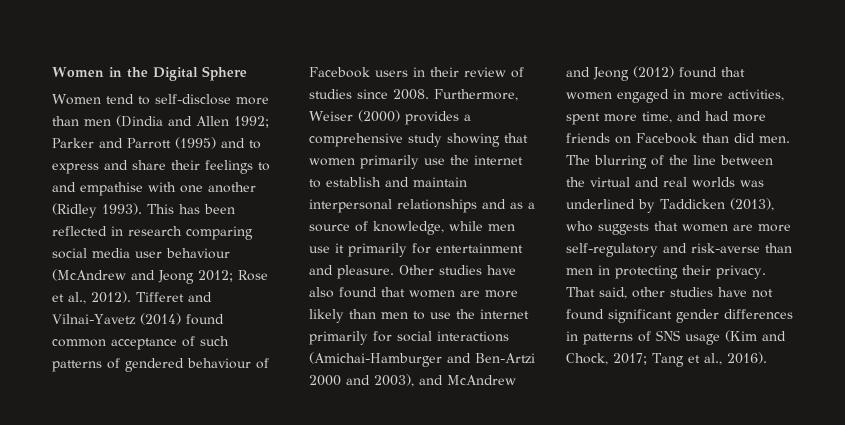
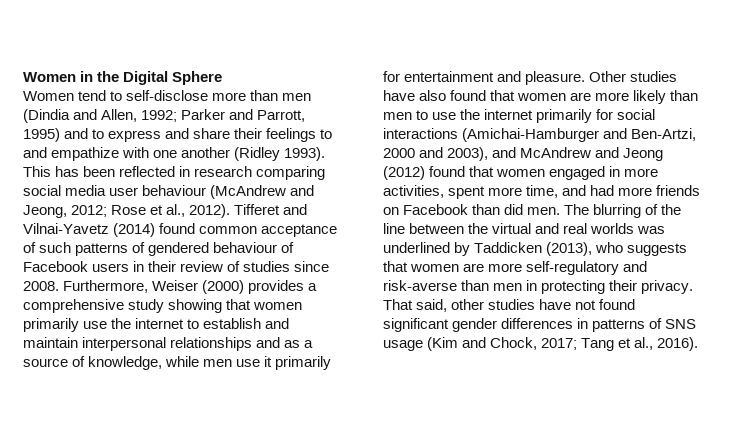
[196,116,229,126] Allen -> [101,109,138,122] Allen,
[127,137,216,149] Parrott (1995) -> [257,110,306,122] [23,128,60,142] Parrott, 1995)
[80,182,143,196] empathise -> [51,147,120,161] empathize
[158,270,194,284] Jeong -> [23,205,67,218] Jeong,
[475,353,535,364] Ben-Artzi -> [631,128,697,141] Ben-Artzi,

